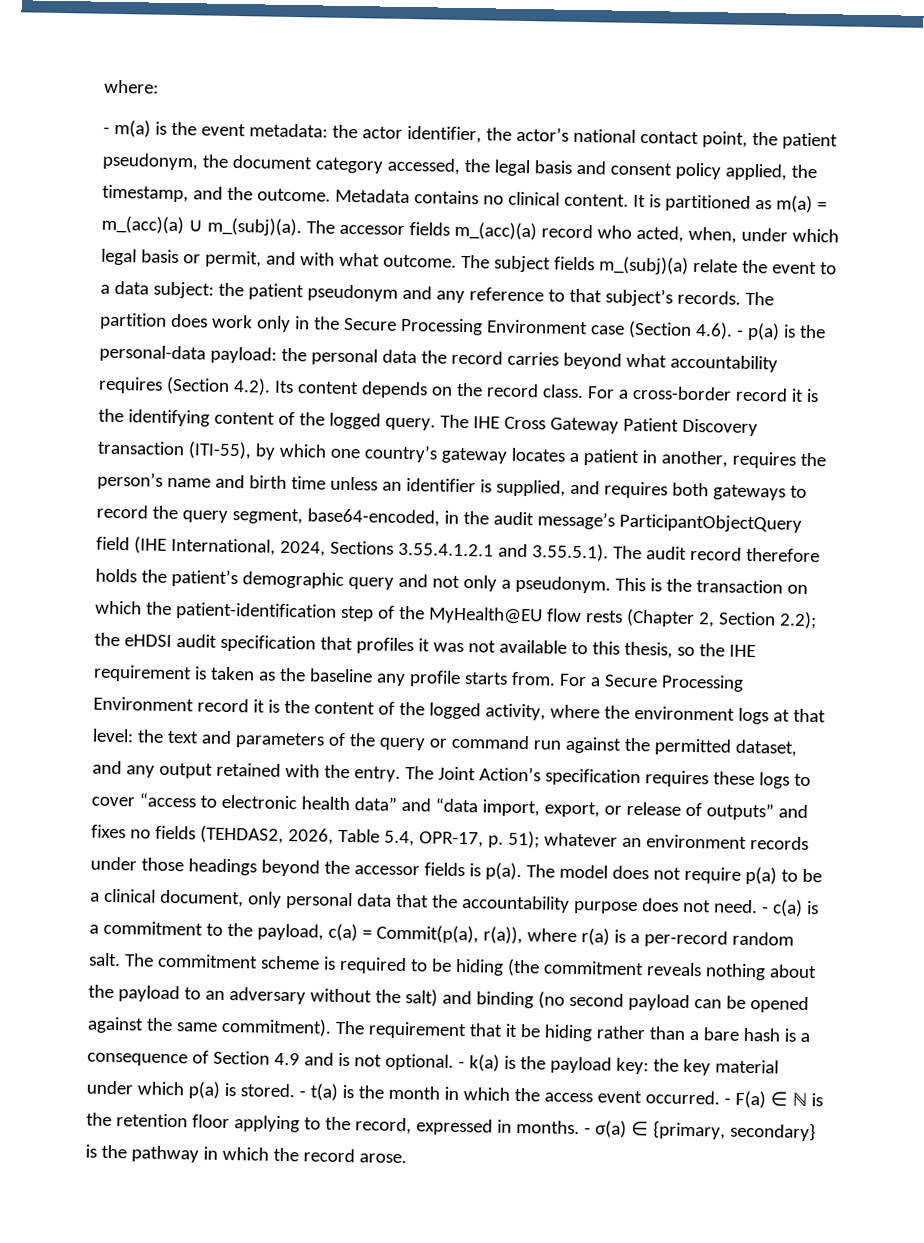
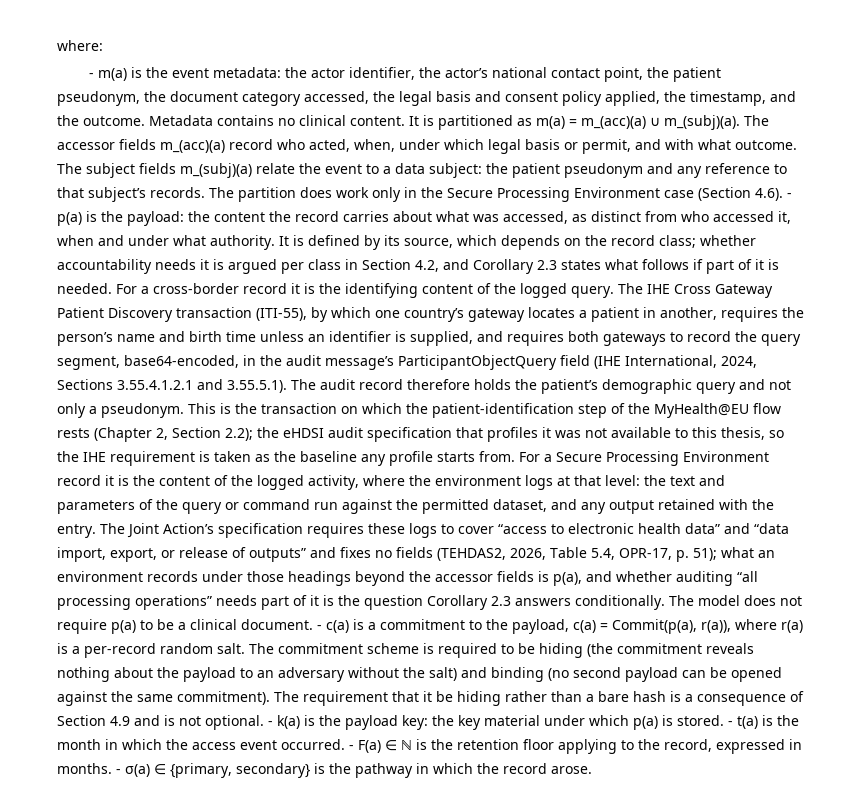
[99,344,206,363] personal-data -> (123, 216) none
[310,348,417,366] personal data -> [214,212,265,222] content
[562,352,778,373] [98,376,584,399] beyond what accountability requires (Section 4.2). Its content depends on the record class. -> [393,211,791,224] [57,235,756,250] [57,259,779,274] [57,283,112,294] about what was accessed, as distinct from who accessed it, when and under what authority. It is defined by its source, which depends on the record class; whether accountability needs it is argued per class in Section 4.2, and Corollary 2.3 states what follows if part of it is needed.
[543,832,618,847] whatever -> [721,547,754,558] what
[484,862,522,881] p(a). -> [553,571,758,586] [57,595,665,610] p(a), and whether auditing “all processing operations” needs part of it is the question Corollary 2.3 answers conditionally.
[159,889,758,915] document, only personal data that the accountability purpose does not need. -> [241,619,313,630] document.

